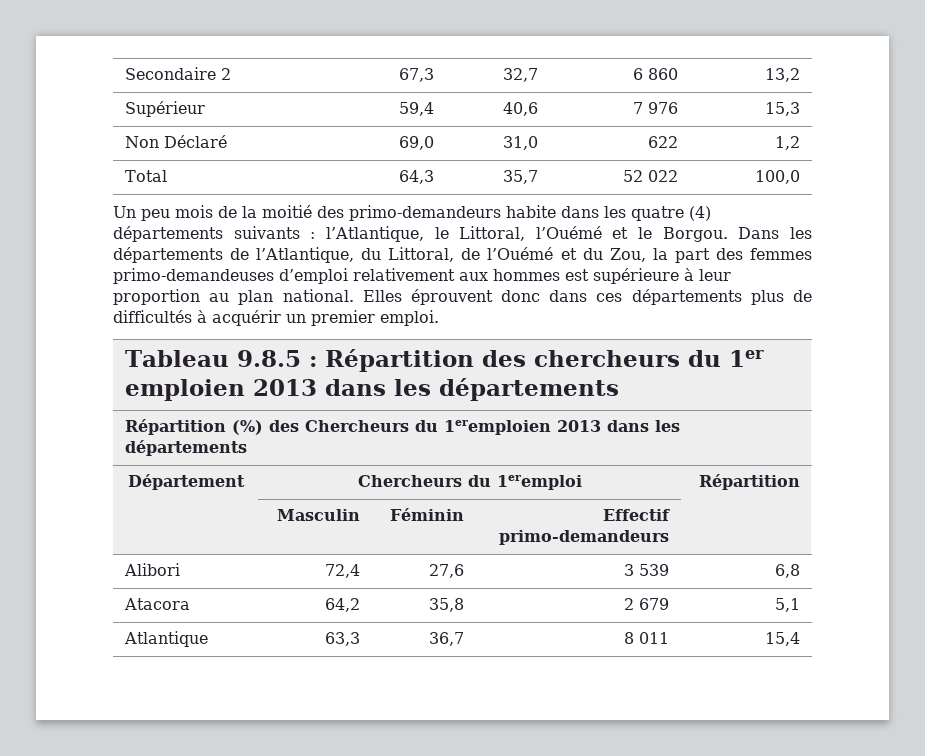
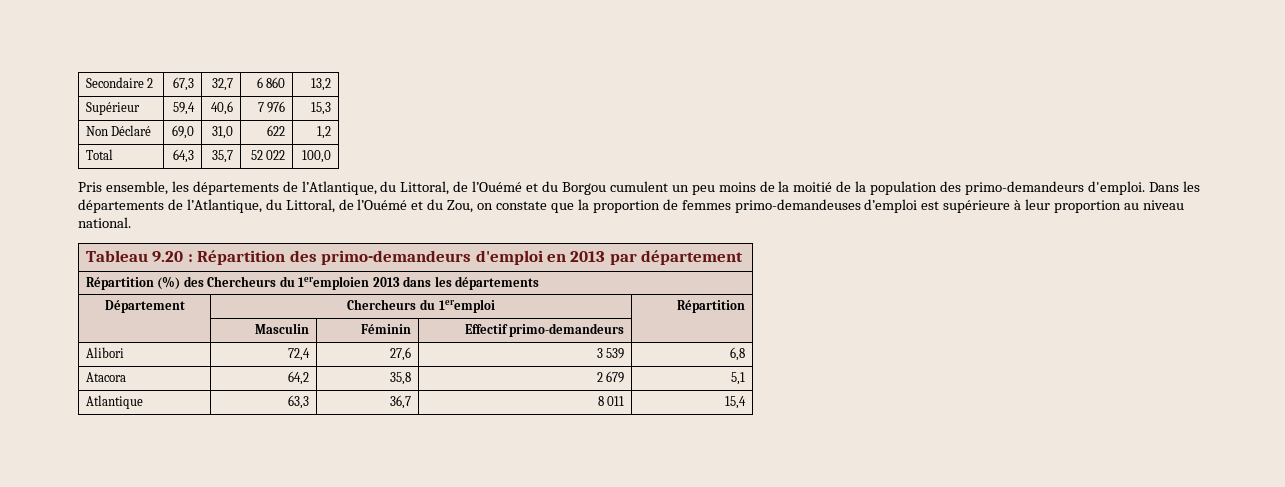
[113,205,711,221] [113,226,728,242] Un peu mois de la moitié des primo-demandeurs habite dans les quatre (4) départements suivants : l’Atlantique, le Littoral, l’Ouémé et le Borgou. -> [78,181,1145,195] Pris ensemble, les départements de l’Atlantique, du Littoral, de l’Ouémé et du Borgou cumulent un peu moins de la moitié de la population des primo-demandeurs d'emploi.
[652,248,813,263] [113,268,560,284] la part des femmes primo-demandeuses d’emploi relativement aux hommes -> [477,199,918,213] on constate que la proportion de femmes primo-demandeuses d’emploi
[238,290,274,305] plan -> [1142,200,1184,210] niveau
[362,289,812,305] [113,310,439,326] Elles éprouvent donc dans ces départements plus de difficultés à acquérir un premier emploi. -> (131, 222) none
[236,350,301,367] 9.8.5 -> [152,251,184,262] 9.20
[533,350,764,367] [124,378,619,401] chercheurs du 1er emploien 2013 dans les départements -> [321,250,744,265] primo-demandeurs d'emploi en 2013 par département

